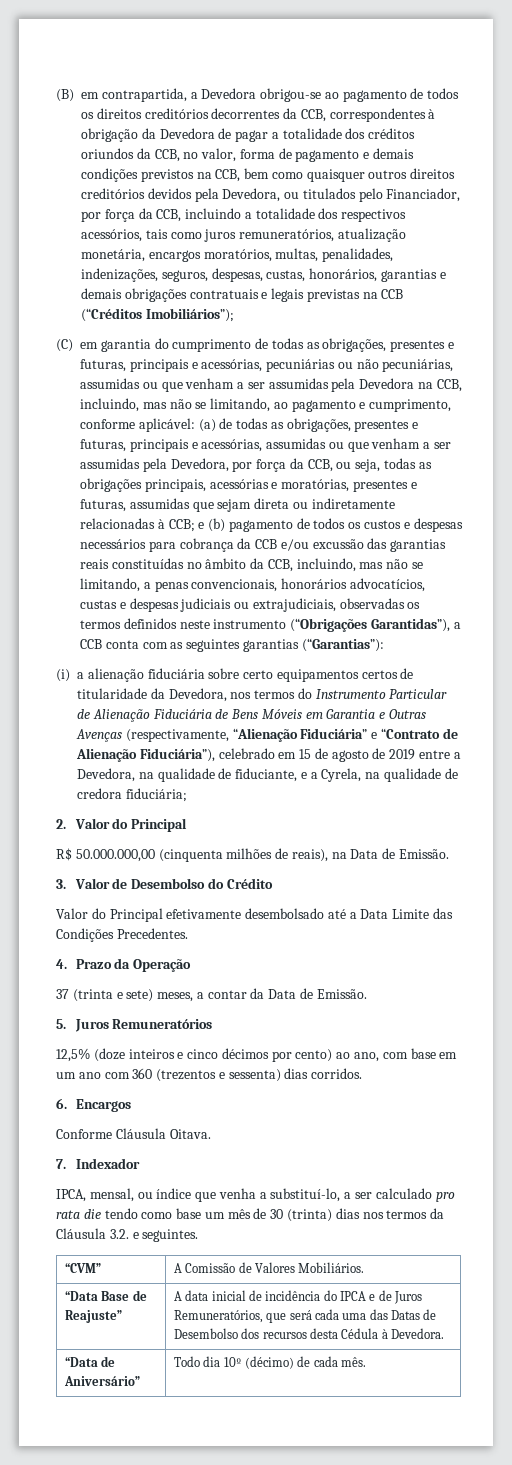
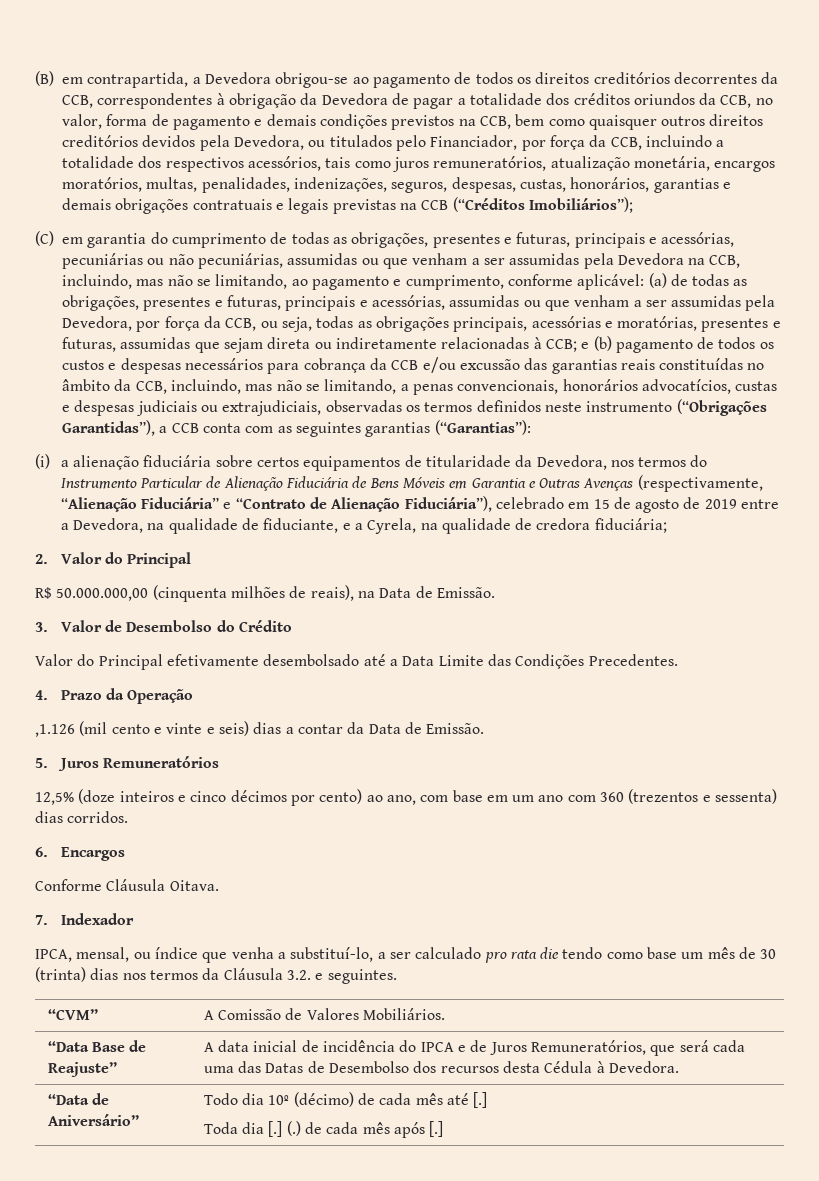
[243,669,398,682] certo equipamentos certos -> [256,456,401,471] certos equipamentos
[56,989,194,1002] 37 (trinta e sete) meses, -> [35,721,282,737] ,1.126 (mil cento e vinte e seis) dias
[341,1357,367,1367] mês. -> [415,1092,488,1108] [203,1121,444,1138] mês até [.] // Toda dia [.] (.) de cada mês após [.]

